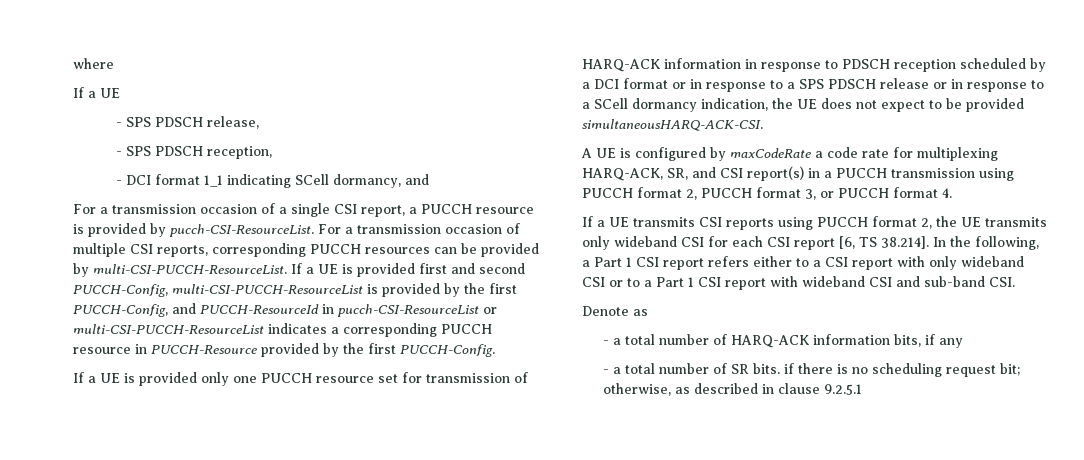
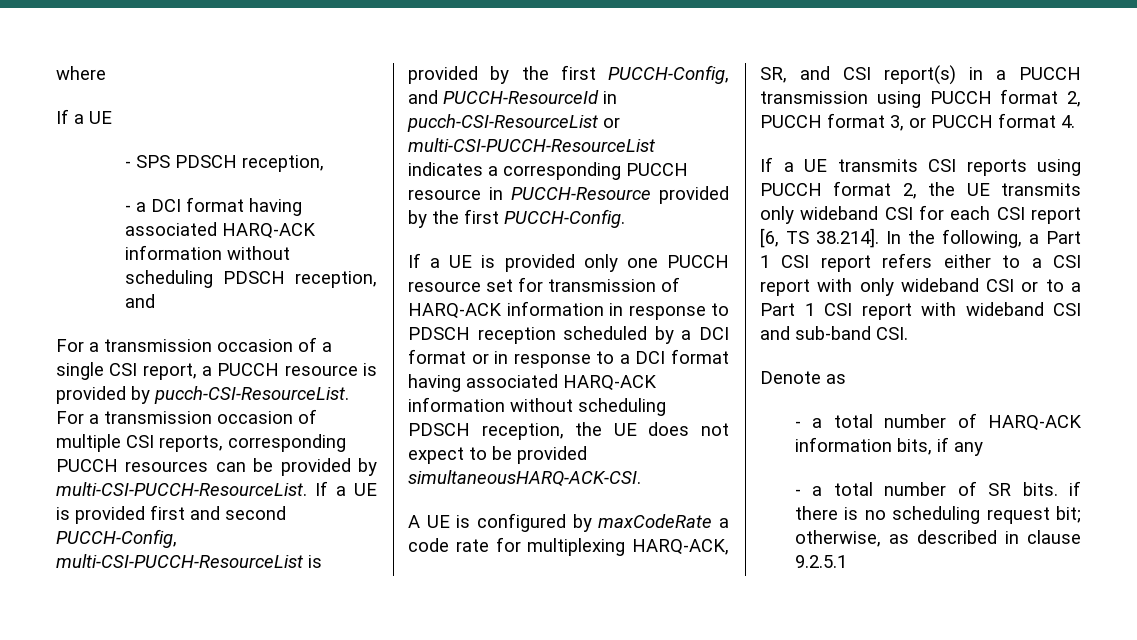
[115,116,259,129] // - SPS PDSCH release, -> (112, 117) none
[125,174,401,188] DCI format 1_1 indicating SCell dormancy, -> [136,197,303,216] [125,222,317,239] [125,245,291,260] [125,270,377,288] a DCI format having associated HARQ-ACK information without scheduling PDSCH reception,
[799,78,1044,92] [582,98,768,112] SPS PDSCH release or in response to a SCell dormancy indication, -> [635,349,729,364] [408,374,657,392] [408,397,666,416] [408,423,564,440] DCI format having associated HARQ-ACK information without scheduling PDSCH reception,

